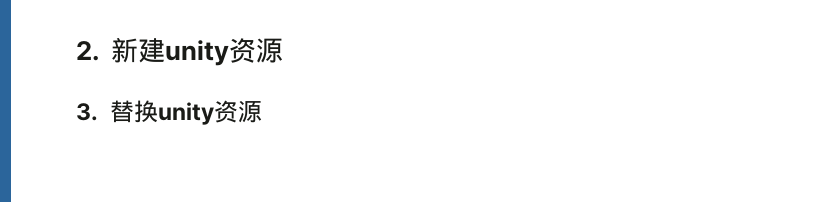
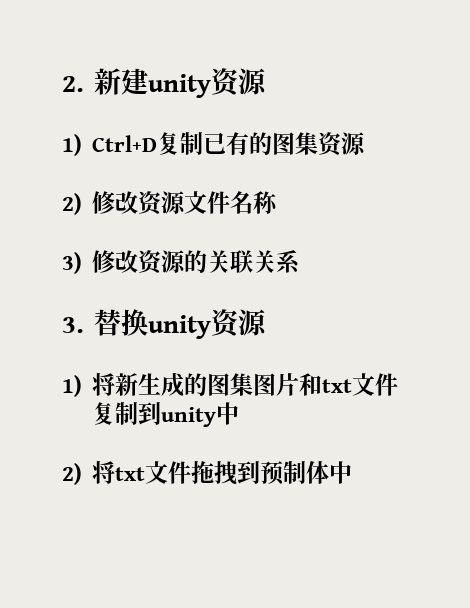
[76,100,262,125] 3.替换unity资源 -> [62,132,366,157] [62,191,278,216] [62,250,300,275] [62,309,267,339] [62,373,398,397] [92,402,239,427] [62,461,352,485] 1) Ctrl+D复制已有的图集资源 // 2)修改资源文件名称 // 3)修改资源的关联关系 // 3.替换unity资源 // 1)将新生成的图集图片和txt文件复制到unity中 // 2)将txt文件拖拽到预制体中

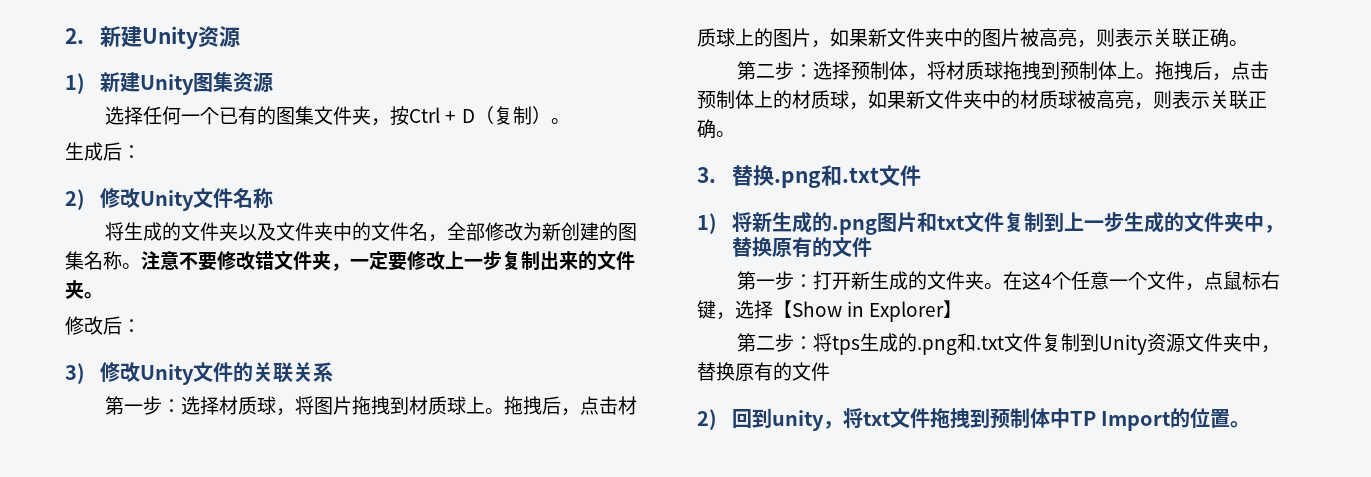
[148,68,267,98] [62,132,366,157] unity资源 // 1) Ctrl+D复制已有的图集资源 -> [141,26,240,49] [65,72,273,95] [105,106,570,126] [65,142,141,161] Unity资源 // 1)新建Unity图集资源 // 选择任何一个已有的图集文件夹，按Ctrl + D（复制）。 // 生成后：
[138,191,186,216] 资源 -> [139,190,194,211] Unity
(278, 202) none -> [105,222,638,242] [65,251,635,271] [65,280,103,299] [65,316,141,335] // 将生成的文件夹以及文件夹中的文件名，全部修改为新创建的图集名称。注意不要修改错文件夹，一定要修改上一步复制出来的文件夹。 // 修改后：
[138,250,186,275] 资源 -> [139,362,233,385] Unity文件
(300, 262) none -> [105,396,638,416] [697,28,1248,48] [737,61,1270,81] [697,90,1267,110] [697,119,735,139] // 第一步：选择材质球，将图片拖拽到材质球上。拖拽后，点击材质球上的图片，如果新文件夹中的图片被高亮，则表示关联正确。 // 第二步：选择预制体，将材质球拖拽到预制体上。拖拽后，点击预制体上的材质球，如果新文件夹中的材质球被高亮，则表示关联正确。
[148,309,267,339] unity资源 -> [773,165,921,188] .png和.txt文件
[207,373,253,396] 图集 -> [831,219,877,235] .png
[161,402,239,427] [62,463,82,485] unity中 // 2) -> [1063,211,1284,233] [731,237,872,257] [737,271,1281,291] [697,300,963,322] [737,333,1281,355] [697,362,830,381] [697,408,843,431] 上一步生成的文件夹中，替换原有的文件 // 第一步：打开新生成的文件夹。在这4个任意一个文件，点鼠标右键，选择【Show in Explorer】 // 第二步：将tps生成的.png和.txt文件复制到Unity资源文件夹中，替换原有的文件 // 2)回到unity，
(352, 472) none -> [1069,408,1251,431] TP Import的位置。

